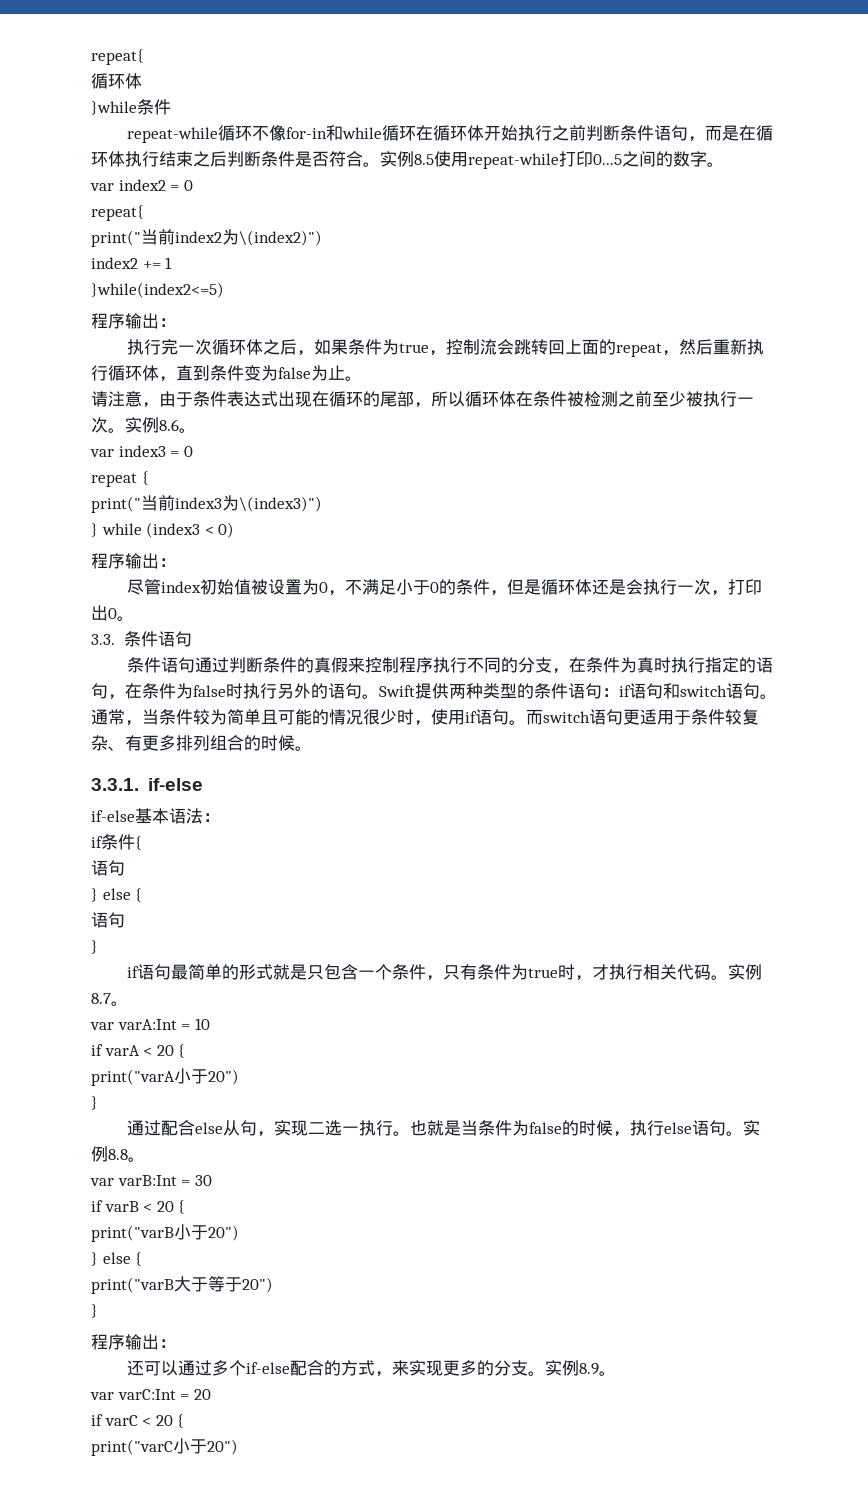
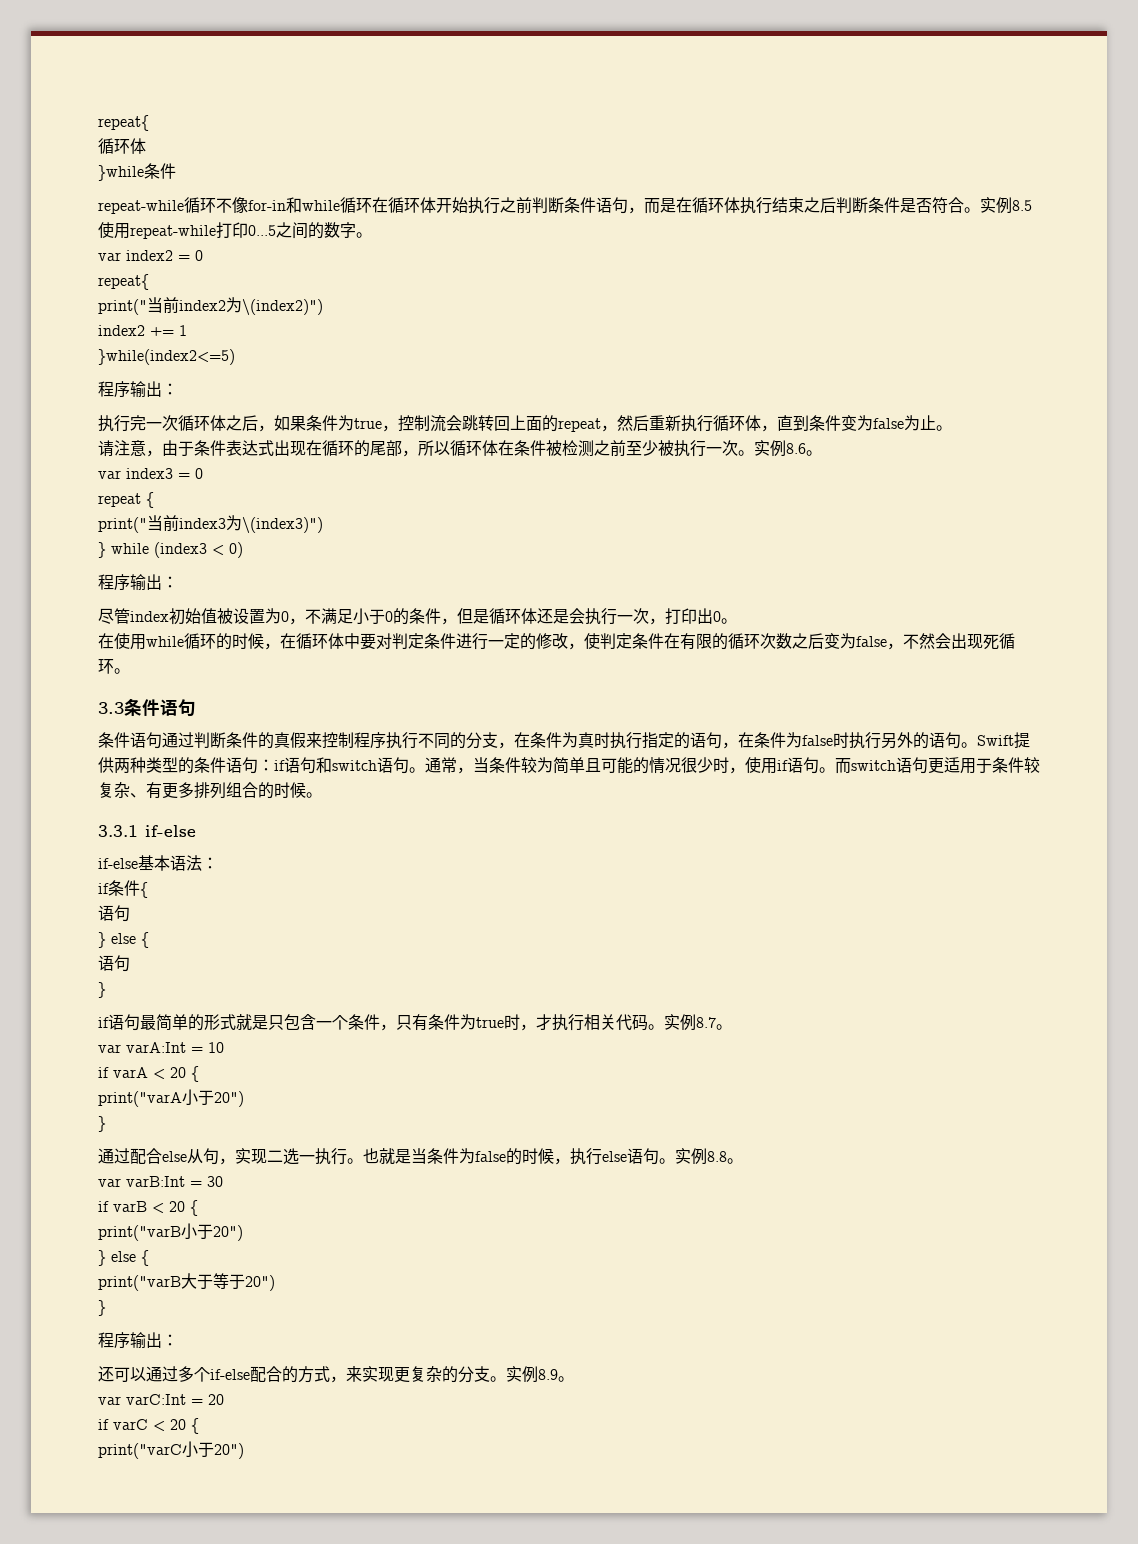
[91,634,115,645] 3.3. -> [98,633,1015,650] [98,659,130,674] [98,702,124,714] 在使用while循环的时候，在循环体中要对判定条件进行一定的修改，使判定条件在有限的循环次数之后变为false，不然会出现死循环。 // 3.3
[91,778,139,791] 3.3.1. -> [98,825,138,837] 3.3.1
[460,1360,478,1376] 多 -> [410,1366,442,1382] 复杂

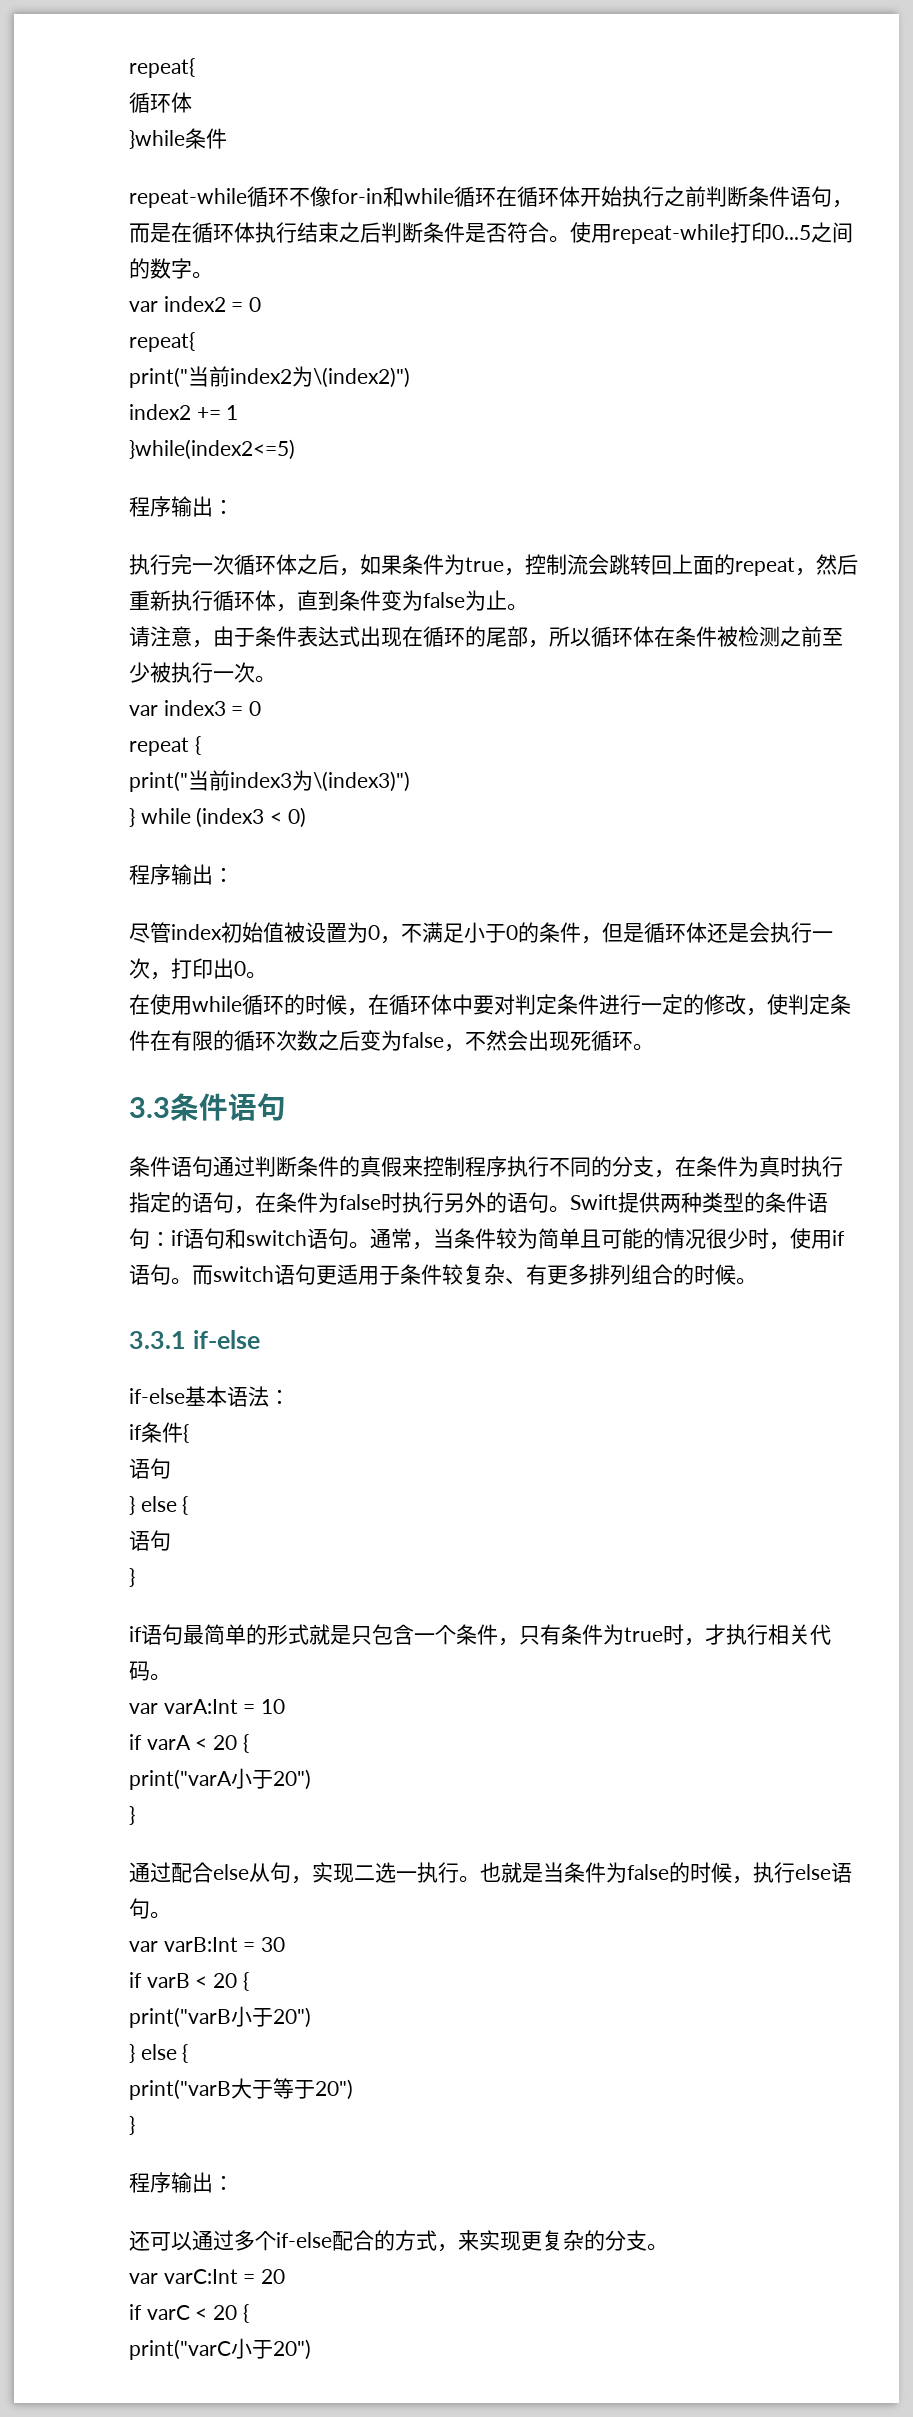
[980,197,1032,214] 实例8.5 -> (570, 239) none
[754,440,822,457] 实例8.6。 -> (276, 679) none
[664,1014,732,1031] 实例8.7。 -> (171, 1677) none
[675,1148,743,1165] 实例8.8。 -> (171, 1915) none
[506,1366,574,1383] 实例8.9。 -> (668, 2247) none

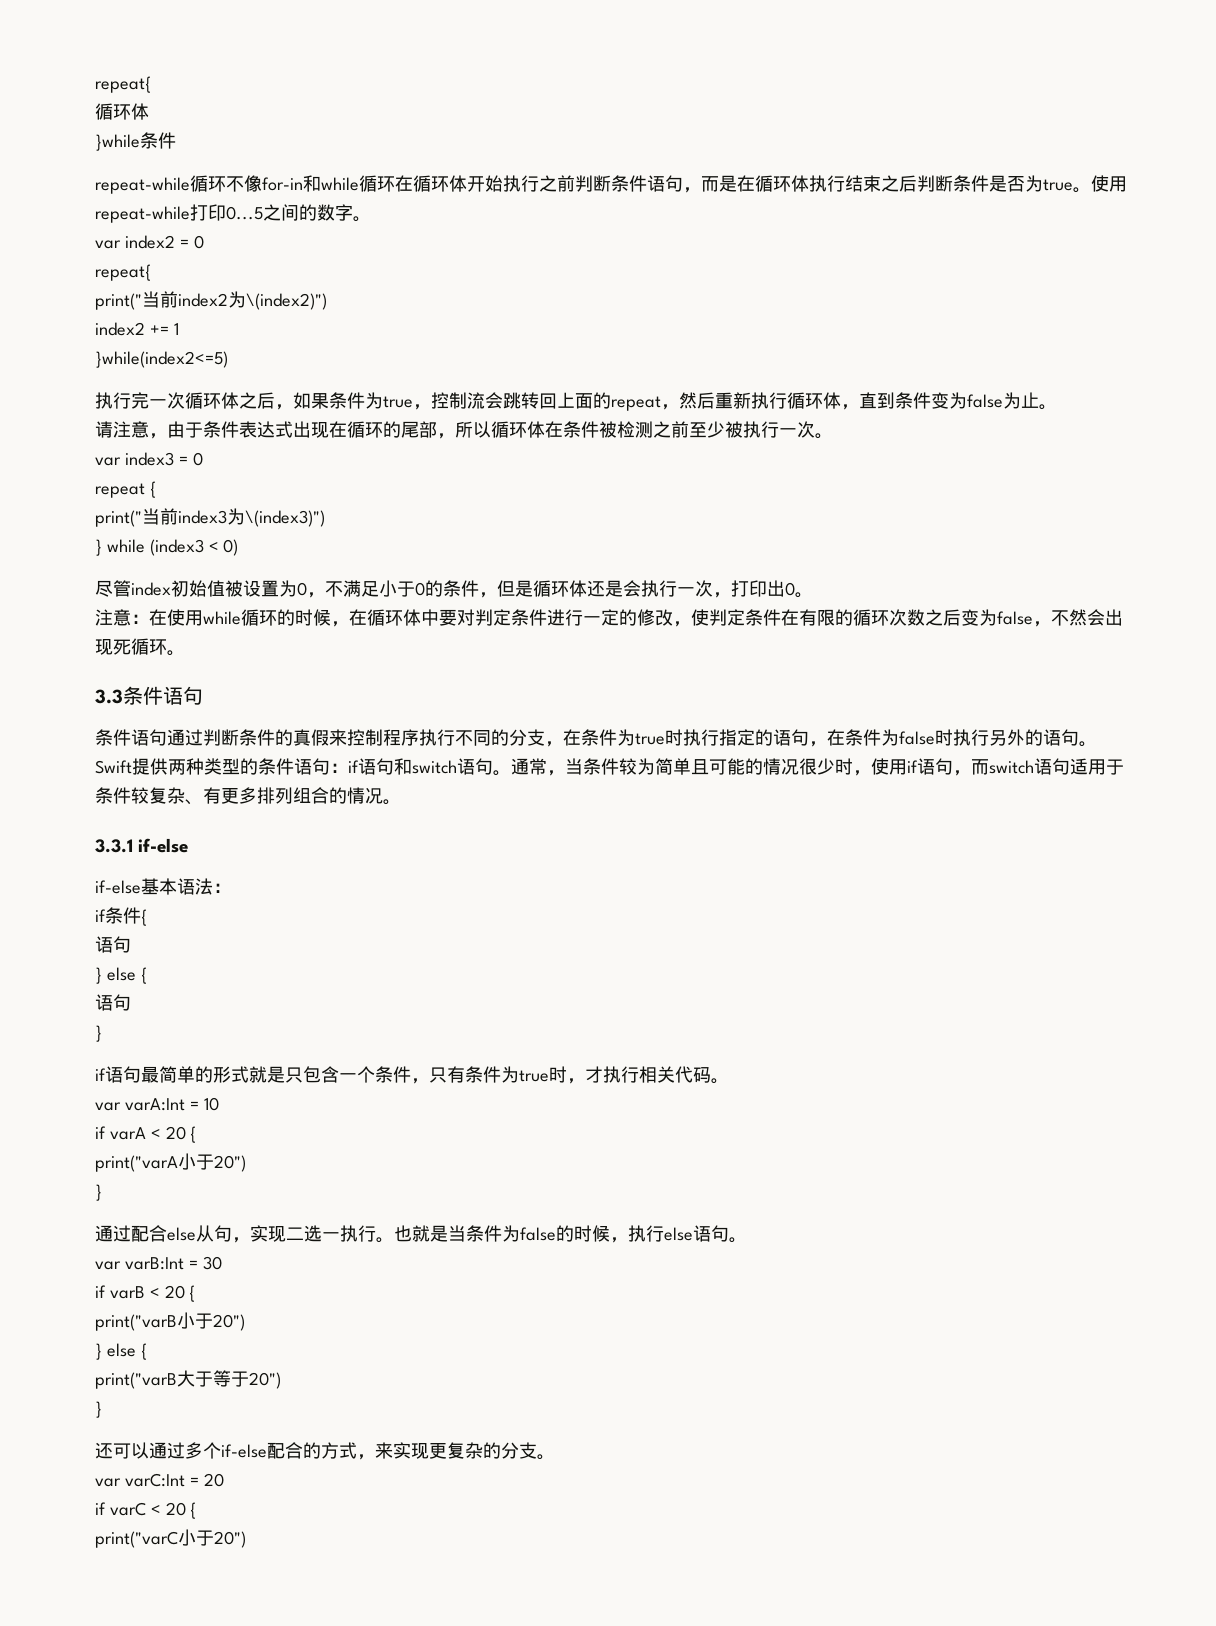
[507,222,549,243] 符合 -> [1025,175,1073,192] 为true
[129,496,234,517] // 程序输出： -> (228, 359) none
[129,864,234,885] // 程序输出： -> (239, 547) none
(267, 975) none -> [95,609,149,626] 注意：
[759,1156,780,1177] 真 -> [635,733,665,745] true
[171,1277,192,1285] 。 -> [953,770,971,776] ，
[316,1265,337,1285] 更 -> (1070, 766) none
[694,1264,736,1285] 时候 -> [347,787,383,804] 情况
[129,2172,234,2193] // 程序输出： -> (102, 1409) none

